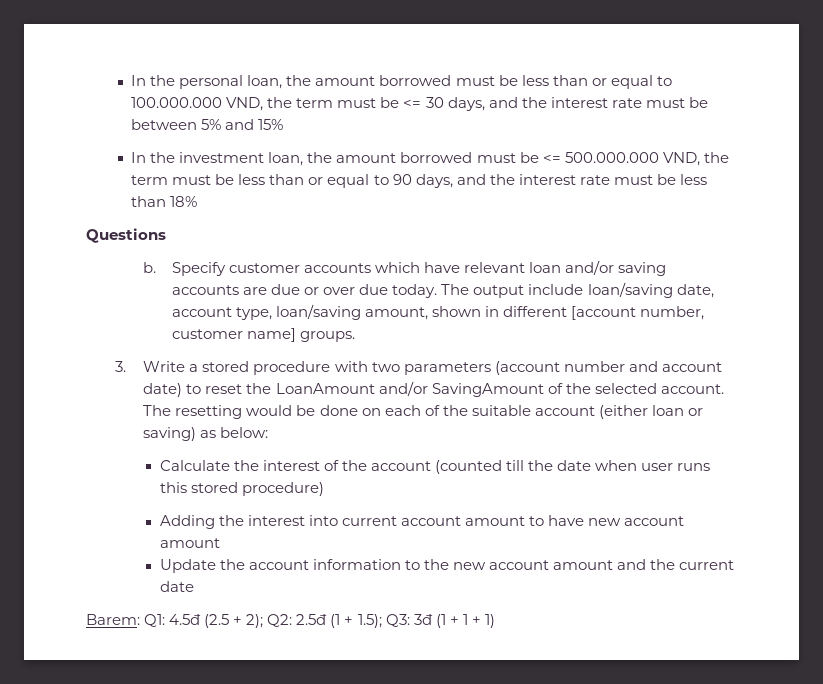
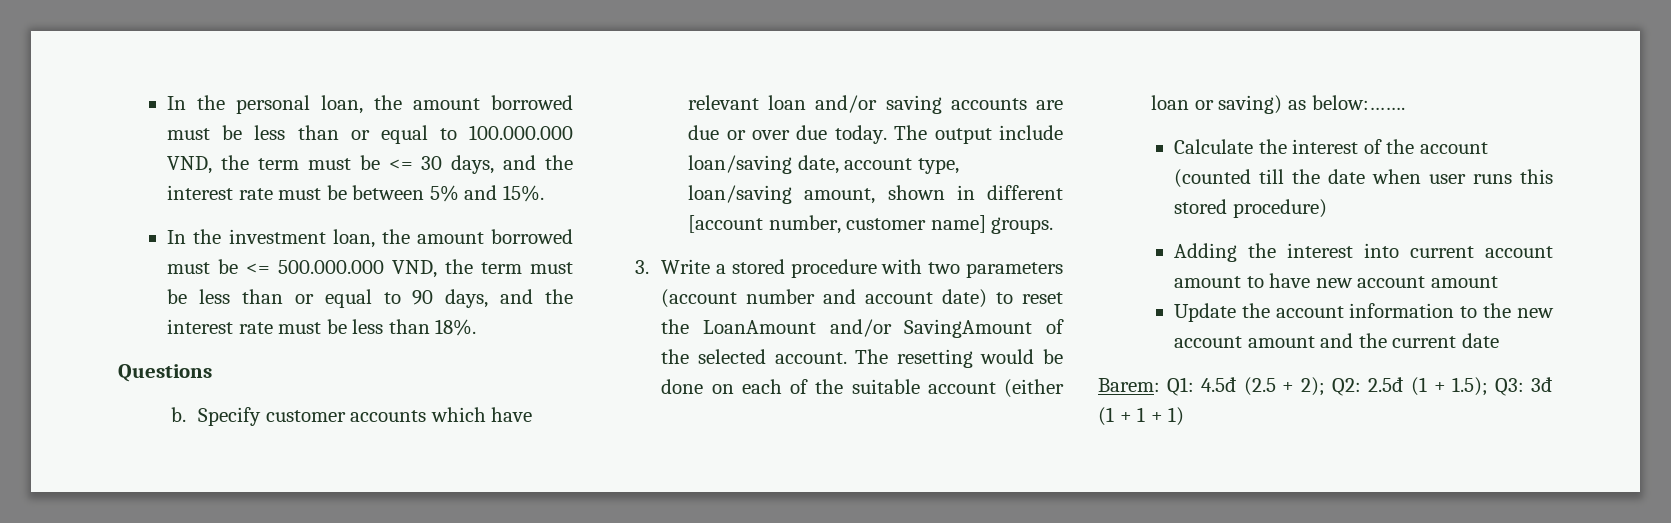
[258,119,284,130] 15% -> [503,185,545,202] 15%.
[170,196,198,207] 18% -> [435,319,477,336] 18%.
[220,427,269,438] below: -> [1311,95,1405,110] below:…….

